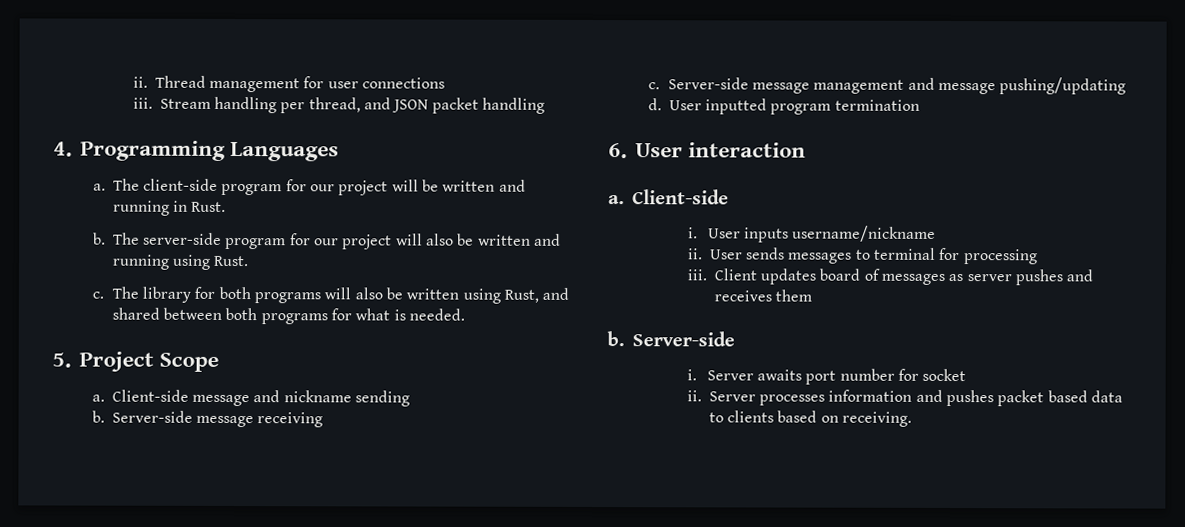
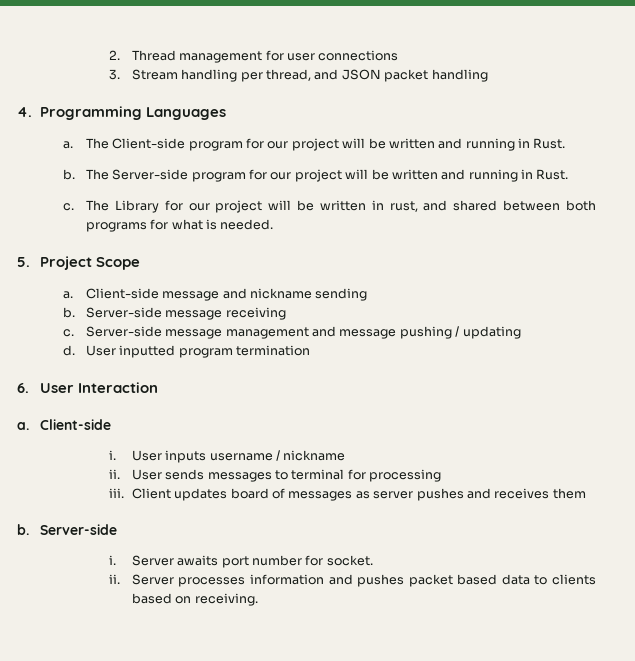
[132,76,148,88] ii. -> [108,50,120,60] 2.
[132,97,153,109] iii. -> [108,69,120,80] 3.
[143,178,219,191] client-side -> [112,138,186,149] Client-side
[143,232,562,250] [111,254,212,270] server-side program for our project will also be written and running using -> [112,169,534,182] Server-side program for our project will be written and running in
[142,286,539,304] library for both programs will also be written using Rust, -> [114,200,418,213] Library for our project will be written in rust,
[999,77,1127,95] pushing/updating -> [399,326,521,339] pushing / updating
[688,142,807,158] interaction -> [78,382,159,393] Interaction
[792,225,937,242] username/nickname -> [209,450,346,461] username / nickname
[922,368,967,382] socket -> [326,555,373,566] socket.

